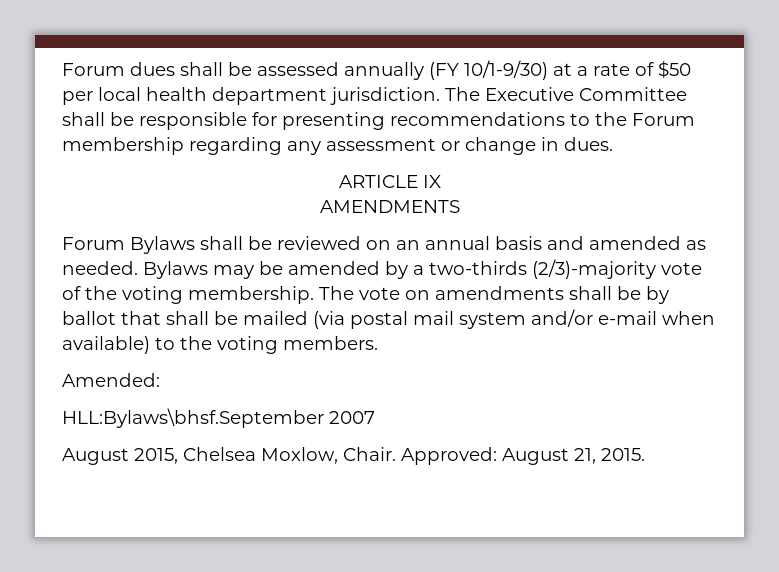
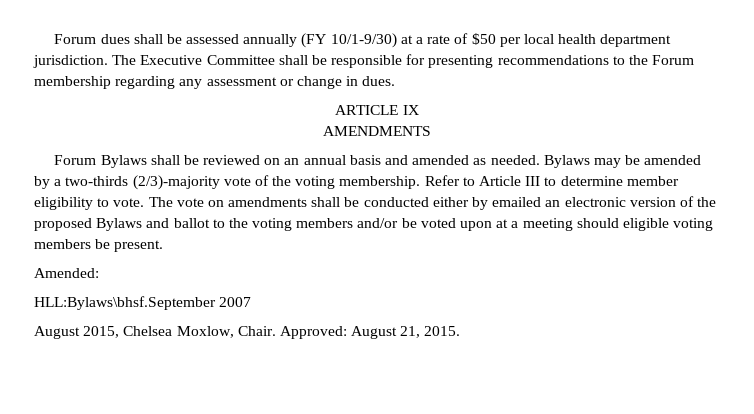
(314, 295) none -> [424,175,679,186] [34,197,145,210] Refer to Article III to determine member eligibility to vote.
[646,286,669,304] [62,309,715,329] [62,336,378,354] by ballot that shall be mailed (via postal mail system and/or e-mail when available) to the voting members. -> [363,196,717,210] [34,218,714,231] [34,239,164,252] conducted either by emailed an electronic version of the proposed Bylaws and ballot to the voting members and/or be voted upon at a meeting should eligible voting members be present.

